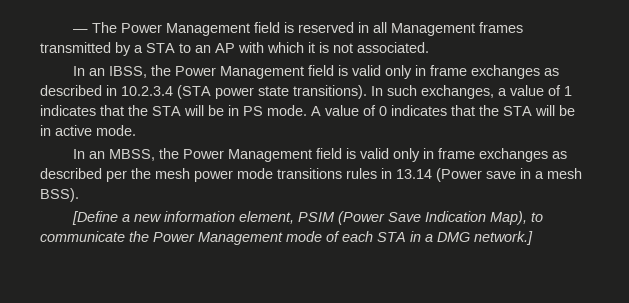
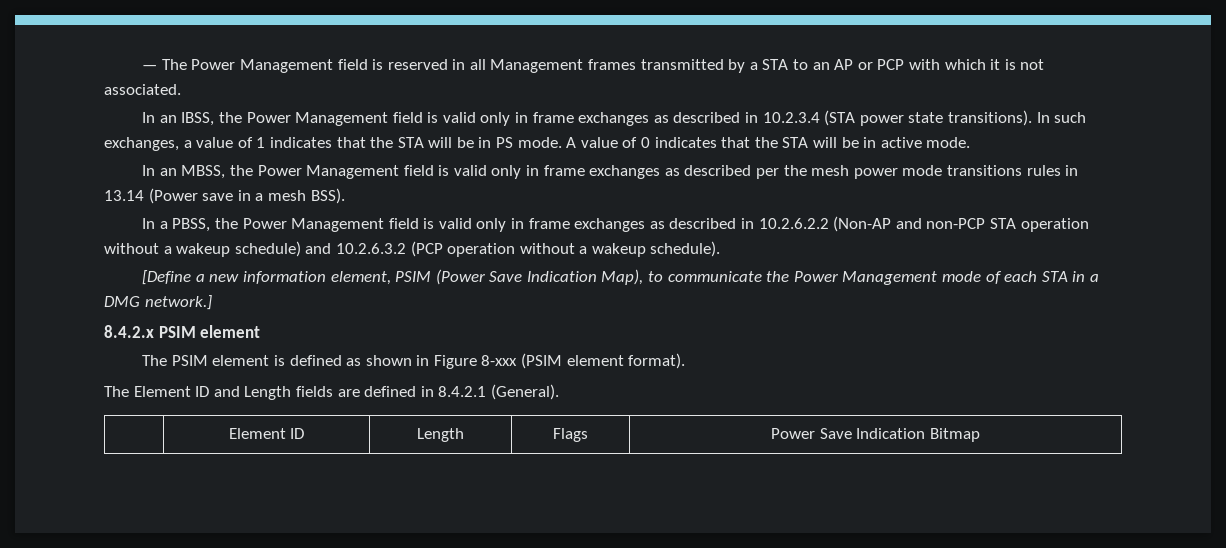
(235, 48) none -> [857,59,905,70] or PCP
(79, 195) none -> [142,216,1089,232] [104,241,721,257] // In a PBSS, the Power Management field is valid only in frame exchanges as described in 10.2.6.2.2 (Non-AP and non-PCP STA operation without a wakeup schedule) and 10.2.6.3.2 (PCP operation without a wakeup schedule).
(533, 238) none -> [104,325,261,338] [142,353,686,369] [104,384,559,400] [228,428,305,439] [417,428,464,442] [553,428,588,442] [771,428,980,442] // 8.4.2.x PSIM element // The PSIM element is defined as shown in Figure 8-xxx (PSIM element format). // The Element ID and Length fields are defined in 8.4.2.1 (General). // | Element ID | Length | Flags | Power Save Indication Bitmap

